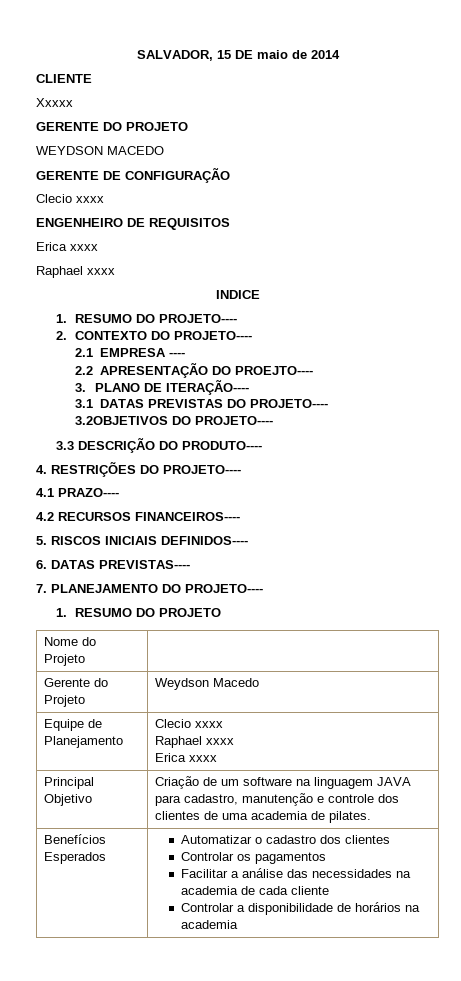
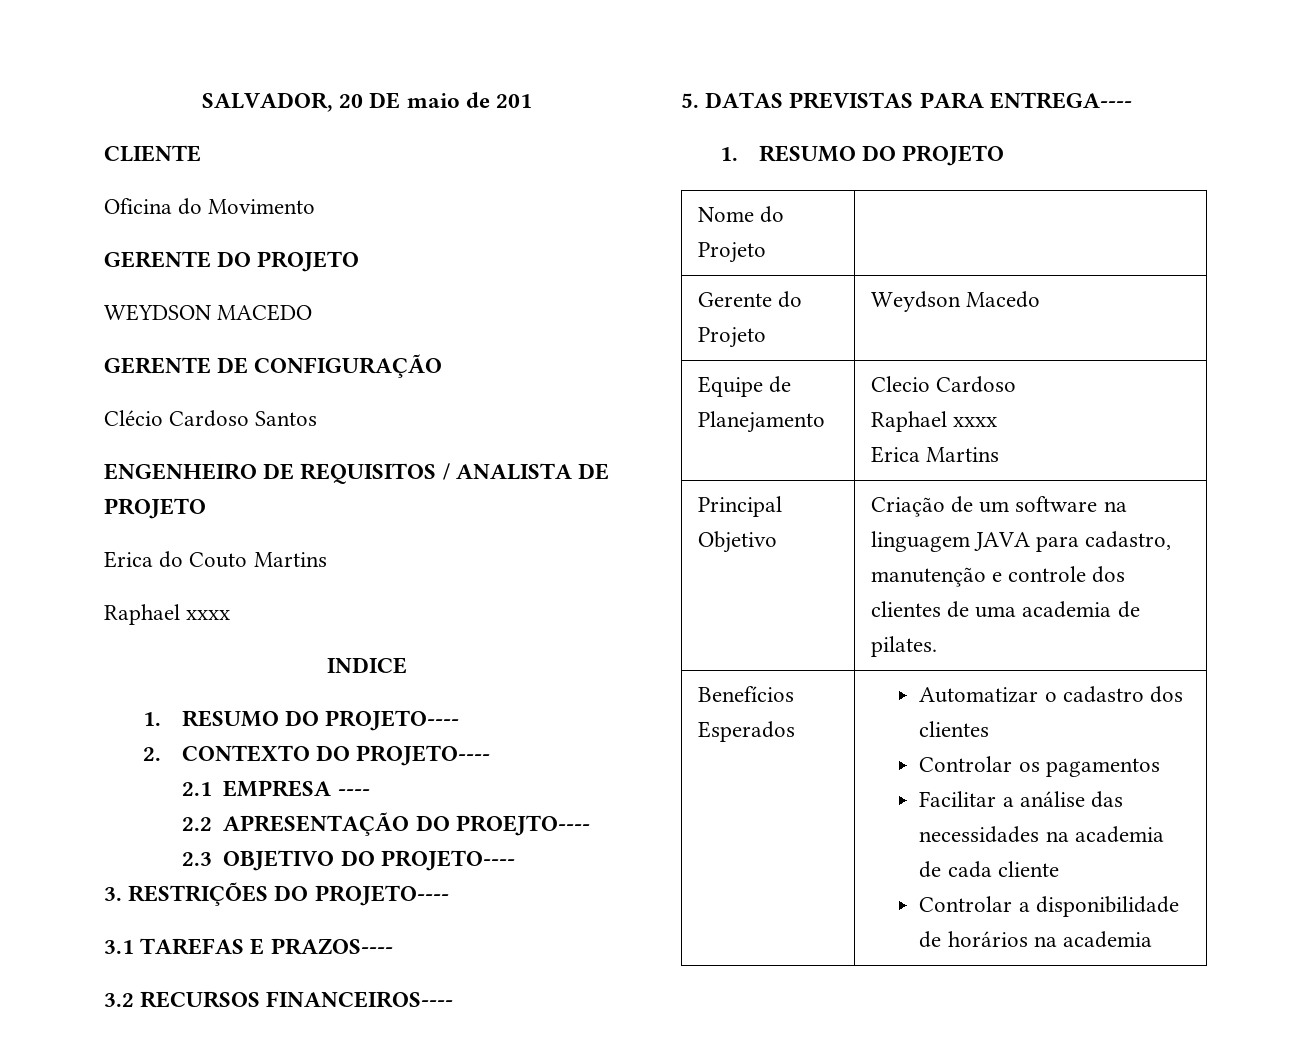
[216,50,231,59] 15 -> [339,94,364,108] 20
[310,50,340,59] 2014 -> [496,94,533,108] 201
[36,98,73,107] Xxxxx -> [104,198,316,215] Oficina do Movimento
[36,194,104,203] Clecio xxxx -> [104,410,318,427] Clécio Cardoso Santos
[36,242,98,251] // Erica xxxx -> [442,463,610,480] [104,498,206,519] [104,551,327,568] / ANALISTA DE PROJETO // Erica do Couto Martins
[75,380,250,395] [75,399,328,408] [75,416,274,425] [55,438,262,453] [36,462,241,477] [36,488,119,497] [36,512,240,521] [36,536,248,545] [36,560,190,569] [36,584,263,593] 3. PLANO DE ITERAÇÃO---- // 3.1 DATAS PREVISTAS DO PROJETO---- // 3.2OBJETIVOS DO PROJETO---- // 3.3 DESCRIÇÃO DO PRODUTO---- // 4. RESTRIÇÕES DO PROJETO---- // 4.1 PRAZO---- // 4.2 RECURSOS FINANCEIROS---- // 5. RISCOS INICIAIS DEFINIDOS---- // 6. DATAS PREVISTAS---- // 7. PLANEJAMENTO DO PROJETO---- -> [181,850,515,871] [104,882,449,906] [104,938,393,955] [104,991,454,1008] [681,92,1132,109] 2.3 OBJETIVO DO PROJETO---- // 3. RESTRIÇÕES DO PROJETO---- // 3.1 TAREFAS E PRAZOS---- // 3.2 RECURSOS FINANCEIROS---- // 5. DATAS PREVISTAS PARA ENTREGA----
[194,721,223,728] xxxx -> [935,376,1016,393] Cardoso
[188,755,217,762] xxxx -> [925,447,999,462] Martins

